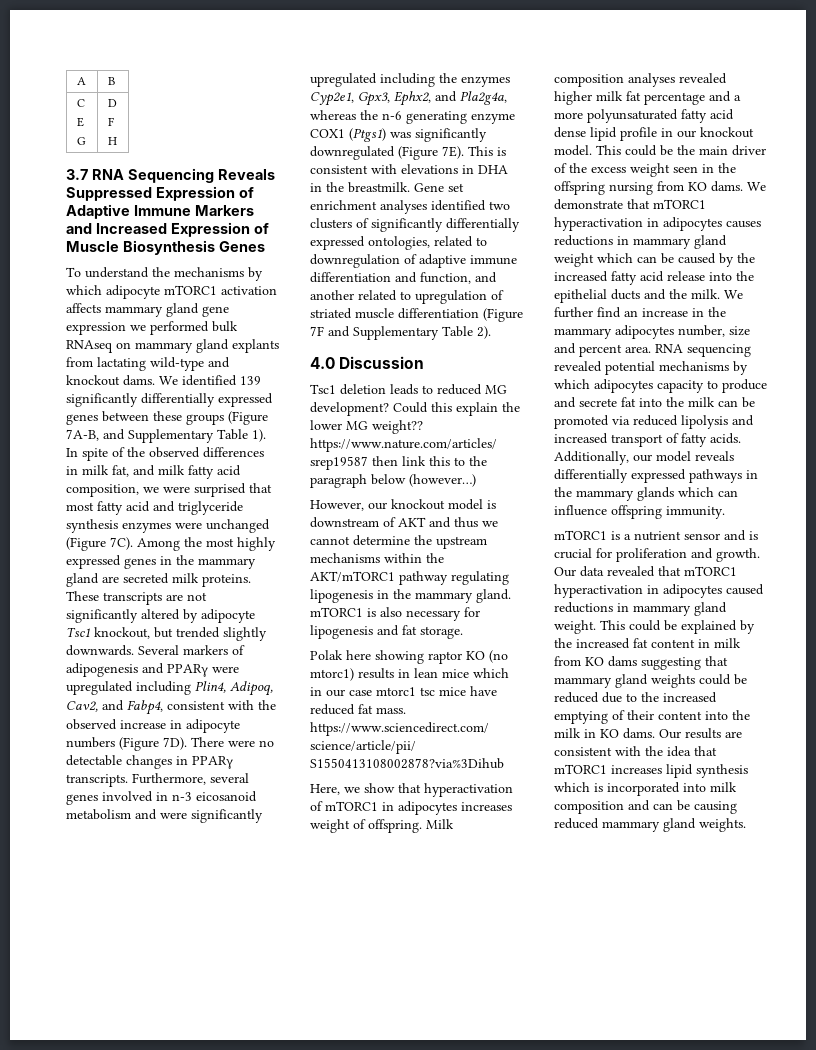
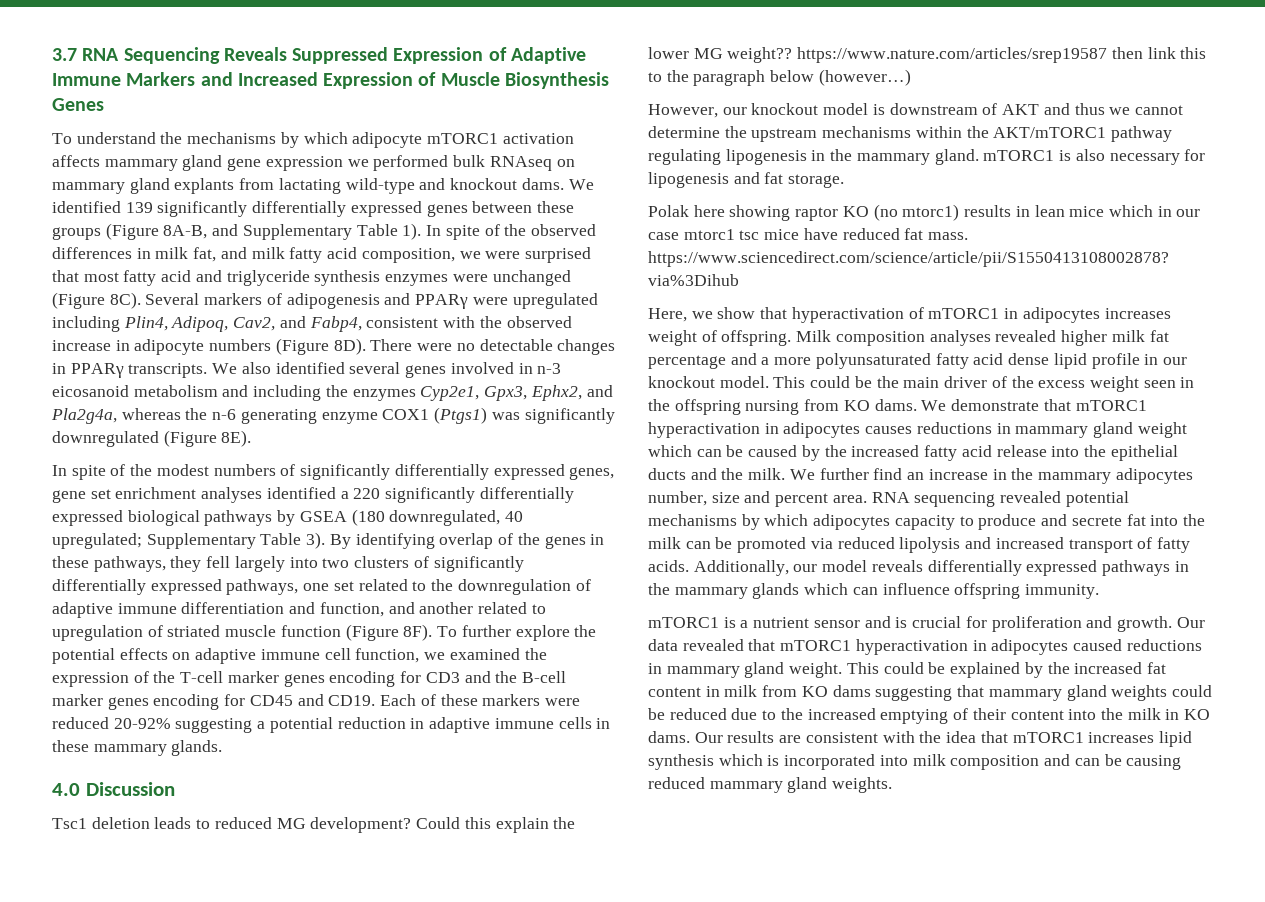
[76,77,86,85] [107,77,115,85] [76,99,85,107] [76,117,84,127] [76,137,86,145] [107,99,117,107] [107,117,114,126] [107,137,117,145] A | B // C // E // G | D // F // H // -> (52, 54) none
[66,429,99,441] 7A-B, -> [163,225,208,239] 8A-B,
[110,537,276,551] [66,555,256,569] [66,573,251,587] [66,591,207,605] [66,609,255,623] [66,627,267,641] [66,645,134,656] 7C). Among the most highly expressed genes in the mammary gland are secreted milk proteins. These transcripts are not significantly altered by adipocyte Tsc1 knockout, but trended slightly downwards. -> [109,292,141,309] 8C).
[163,737,187,750] 7D). -> [333,338,366,355] 8D).
[132,773,206,785] Furthermore, -> [212,362,345,374] We also identified
[160,809,263,823] [310,73,377,87] were significantly upregulated -> (249, 391) none
[442,146,506,159] [310,164,508,174] [310,182,464,193] [310,200,486,214] 7E). This is consistent with elevations in DHA in the breastmilk. Gene set enrichment analyses identified -> [221,430,252,447] [52,464,615,480] [52,487,574,503] [52,509,524,526] [52,532,605,549] [52,556,318,572] 8E). // In spite of the modest numbers of significantly differentially expressed genes, gene set enrichment analyses identified a 220 significantly differentially expressed biological pathways by GSEA (180 downregulated, 40 upregulated; Supplementary Table 3). By identifying overlap of the genes in these pathways, they fell largely into
[368,236,487,250] ontologies, related to -> [226,579,454,595] pathways, one set related to the
[398,308,523,322] [310,326,491,340] differentiation (Figure 7F and Supplementary Table 2). -> [280,624,597,641] [52,648,547,664] [52,671,566,687] [52,694,580,710] [52,717,611,733] [52,740,223,756] function (Figure 8F). To further explore the potential effects on adaptive immune cell function, we examined the expression of the T-cell marker genes encoding for CD3 and the B-cell marker genes encoding for CD45 and CD19. Each of these markers were reduced 20-92% suggesting a potential reduction in adaptive immune cells in these mammary glands.

